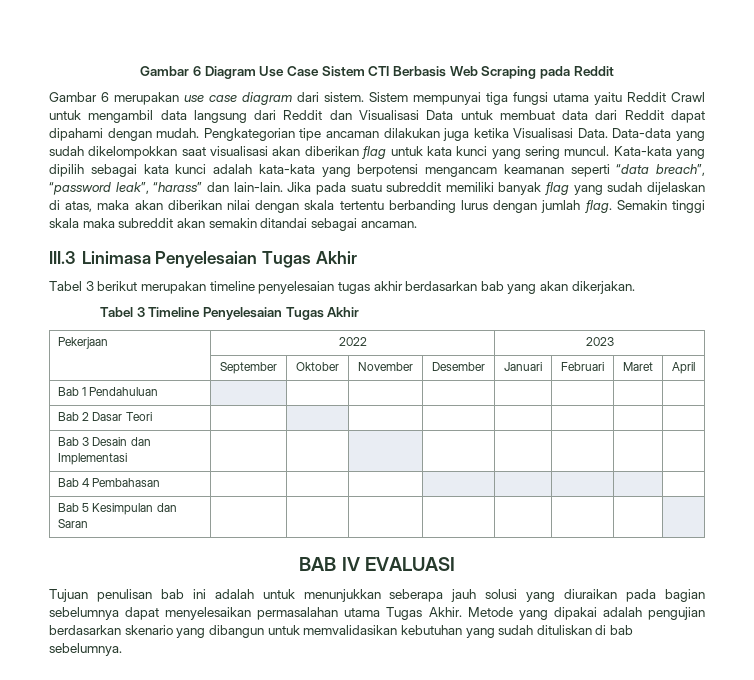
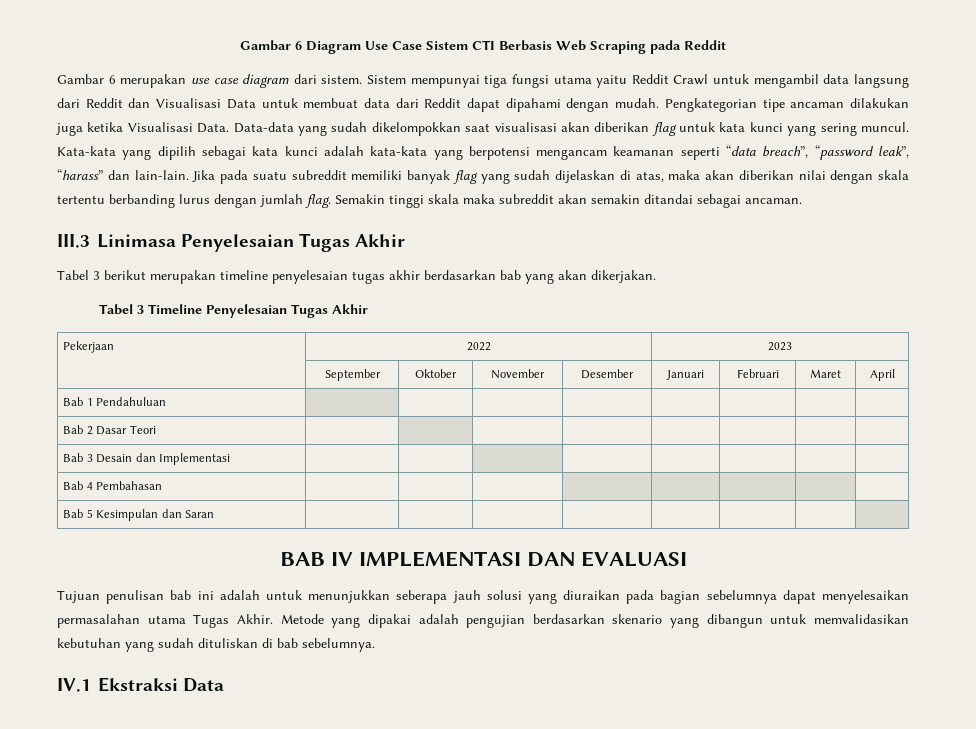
(360, 564) none -> [358,551,575,567] IMPLEMENTASI DAN
(122, 649) none -> [57,677,225,692] // IV.1 Ekstraksi Data

